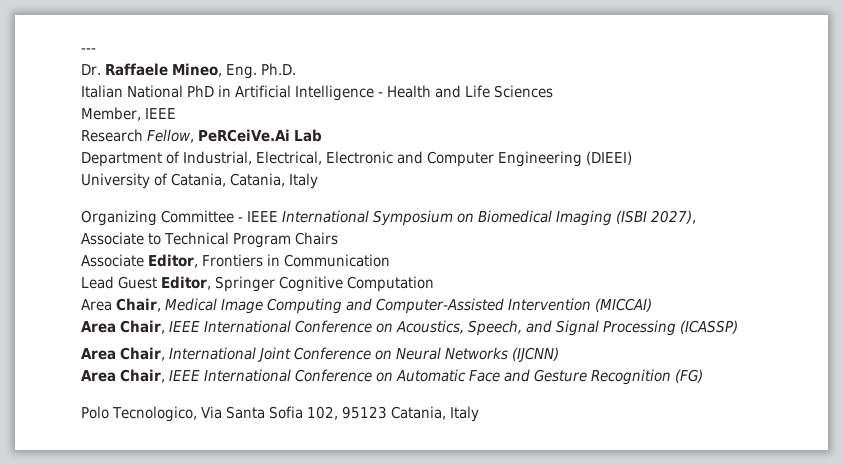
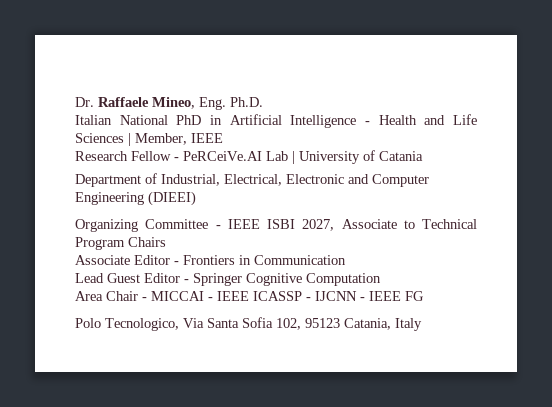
[81,48,96,53] --- // -> (75, 102) none
(553, 91) // -> [128,133,131,146] |
[147,129,322,143] Fellow, PeRCeiVe.Ai Lab -> [131,150,423,164] Fellow - PeRCeiVe.AI Lab | University of Catania
[81,173,318,189] // University of Catania, Catania, Italy -> (196, 198) none
[282,210,696,226] International Symposium on Biomedical Imaging (ISBI 2027), -> [267,219,335,231] ISBI 2027,
[148,254,198,268] Editor, -> [134,255,179,265] Editor -
[161,276,211,290] Editor, -> [144,273,189,283] Editor -
[116,298,652,314] [81,320,738,336] [81,347,559,362] [81,369,703,385] Chair, Medical Image Computing and Computer-Assisted Intervention (MICCAI) // Area Chair, IEEE International Conference on Acoustics, Speech, and Signal Processing (ICASSP) // Area Chair, International Joint Conference on Neural Networks (IJCNN) // Area Chair, IEEE International Conference on Automatic Face and Gesture Recognition (FG) -> [106,291,424,301] Chair - MICCAI - IEEE ICASSP - IJCNN - IEEE FG

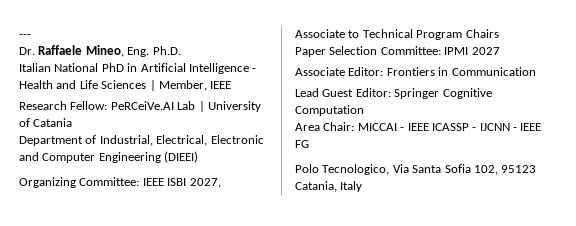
(75, 102) none -> [19,34,31,38] --- //
[131,151,179,161] Fellow - -> [70,101,108,110] Fellow:
[145,219,221,229] Committee - -> [79,177,140,186] Committee:
[75,255,179,265] // Associate Editor - -> [295,46,500,57] [295,67,384,76] // Paper Selection Committee: IPMI 2027 // Associate Editor:
[144,273,189,283] Editor - -> [355,88,391,97] Editor:
[106,291,147,301] Chair - -> [323,122,355,131] Chair:

